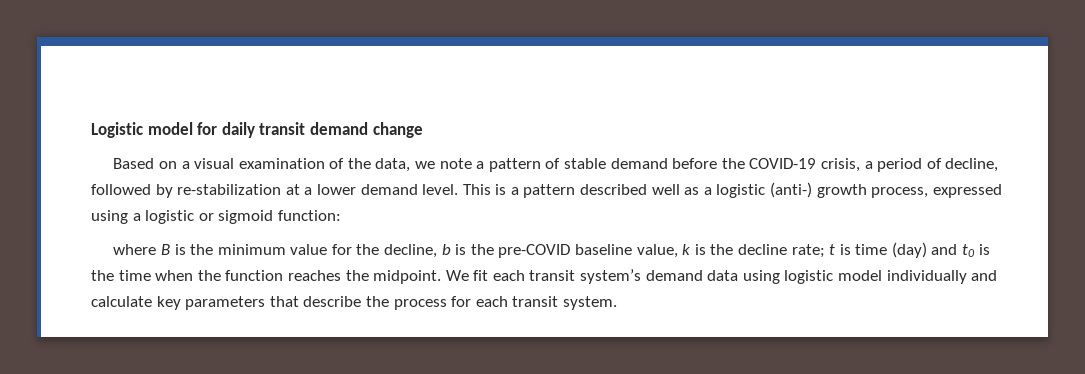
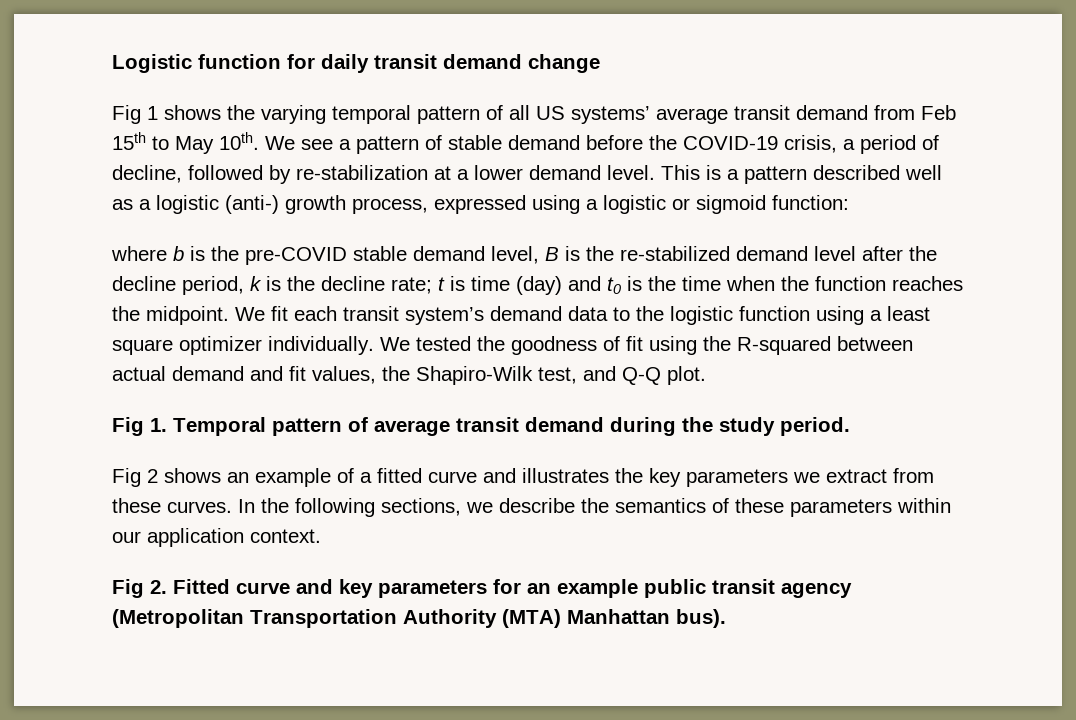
[147,122,193,135] model -> [198,54,281,69] function
[113,158,472,172] Based on a visual examination of the data, we note -> [112,105,956,124] [112,132,333,154] Fig 1 shows the varying temporal pattern of all US systems’ average transit demand from Feb 15th to May 10th. We see
[160,244,678,258] B is the minimum value for the decline, b is the pre-COVID baseline value, -> [173,246,937,265] [112,276,244,295] b is the pre-COVID stable demand level, B is the re-stabilized demand level after the decline period,
[742,270,998,284] [91,296,617,310] using logistic model individually and calculate key parameters that describe the process for each transit system. -> [613,306,930,325] [112,336,913,355] [112,366,706,385] [112,417,850,436] [112,468,934,487] [112,498,951,517] [112,528,321,547] [112,579,852,598] [112,609,726,628] to the logistic function using a least square optimizer individually. We tested the goodness of fit using the R-squared between actual demand and fit values, the Shapiro-Wilk test, and Q-Q plot. // Fig 1. Temporal pattern of average transit demand during the study period. // Fig 2 shows an example of a fitted curve and illustrates the key parameters we extract from these curves. In the following sections, we describe the semantics of these parameters within our application context. // Fig 2. Fitted curve and key parameters for an example public transit agency (Metropolitan Transportation Authority (MTA) Manhattan bus).

